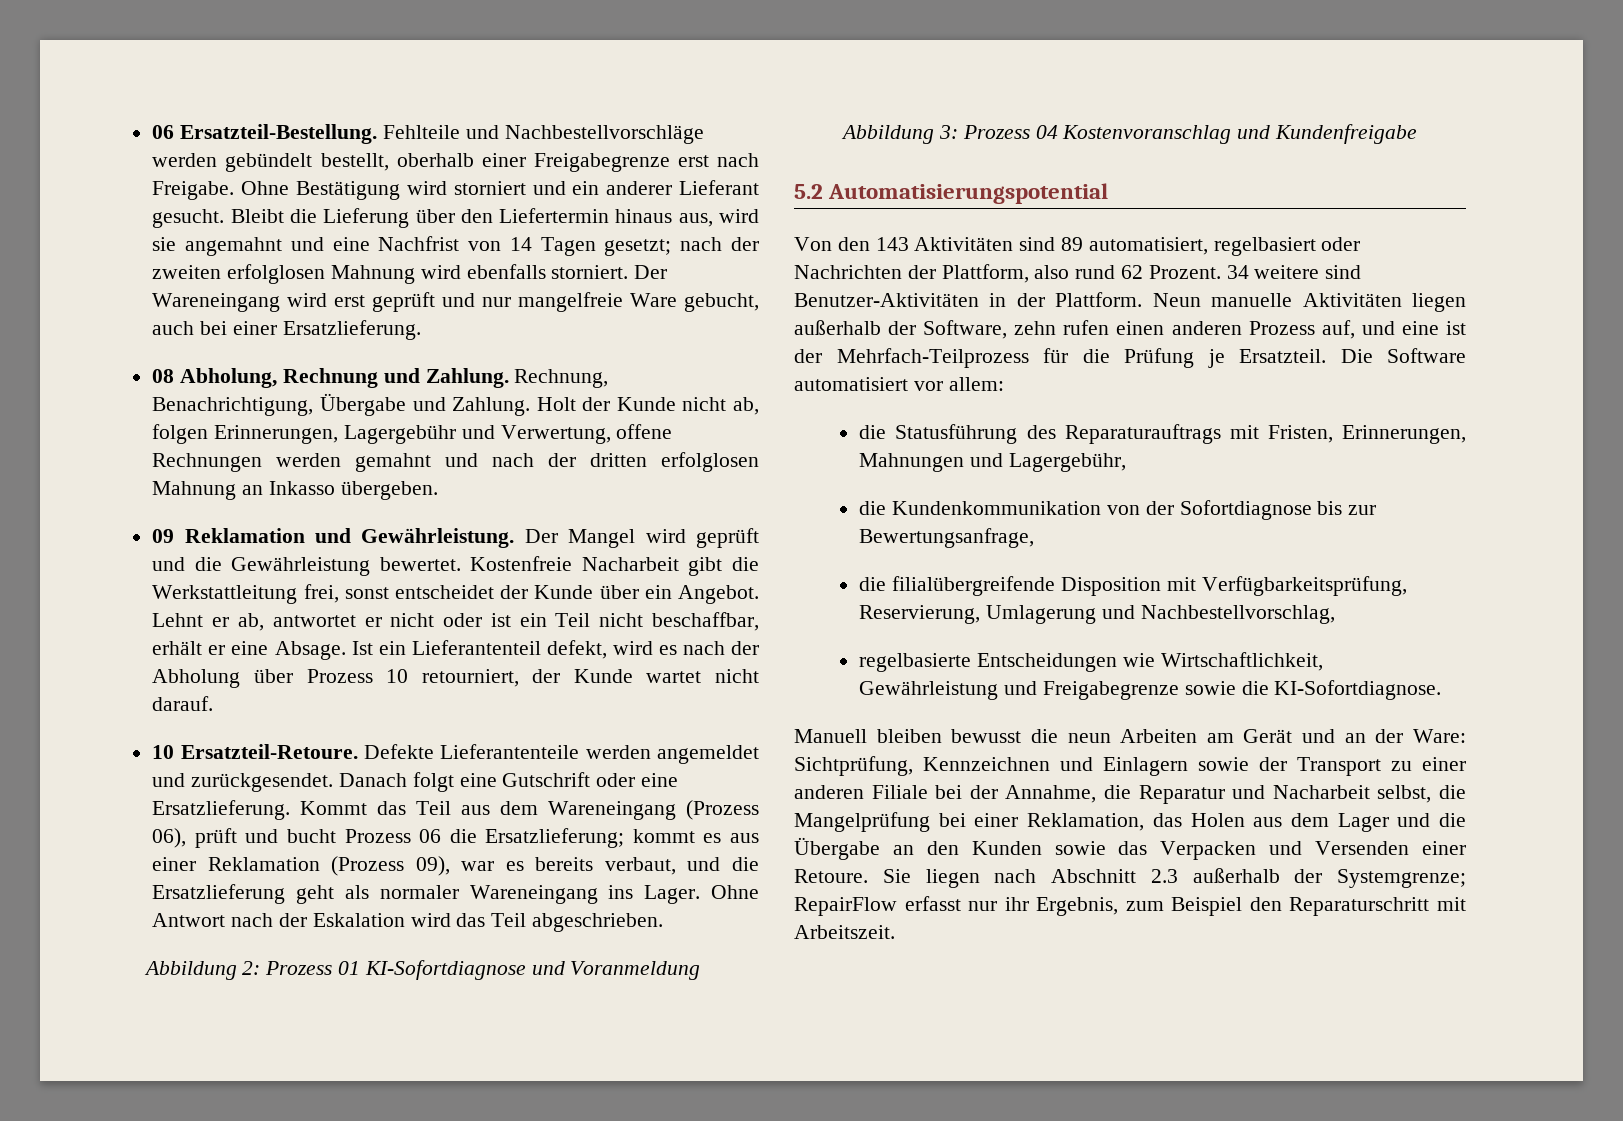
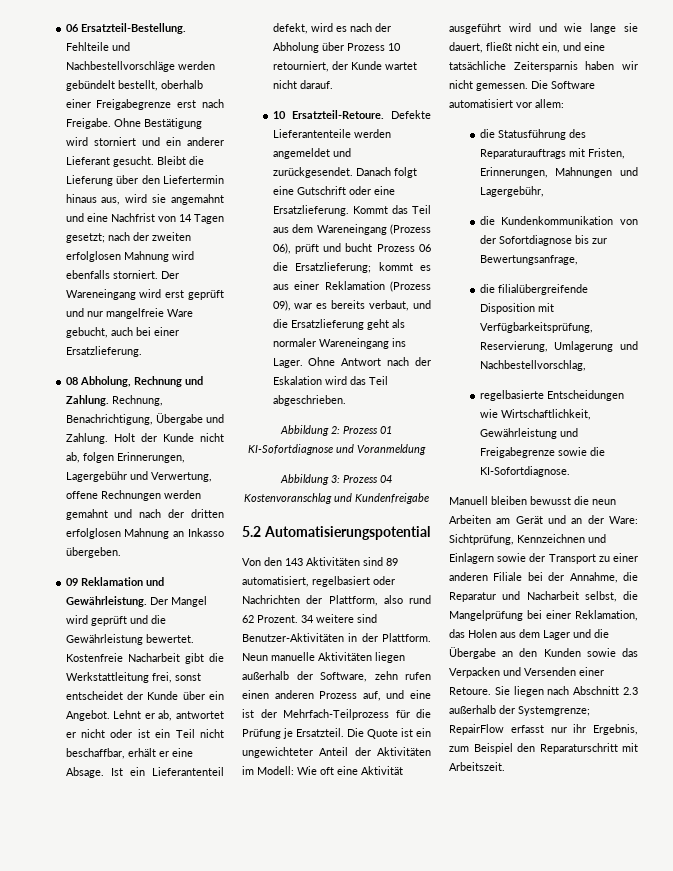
(1373, 356) none -> [367,728,431,739] [242,747,431,758] [242,766,403,775] [449,23,638,34] [449,42,605,53] [449,61,638,72] [449,80,548,91] Quote ist ein ungewichteter Anteil der Aktivitäten im Modell: Wie oft eine Aktivität ausgeführt wird und wie lange sie dauert, fließt nicht ein, und eine tatsächliche Zeitersparnis haben wir nicht gemessen. Die

